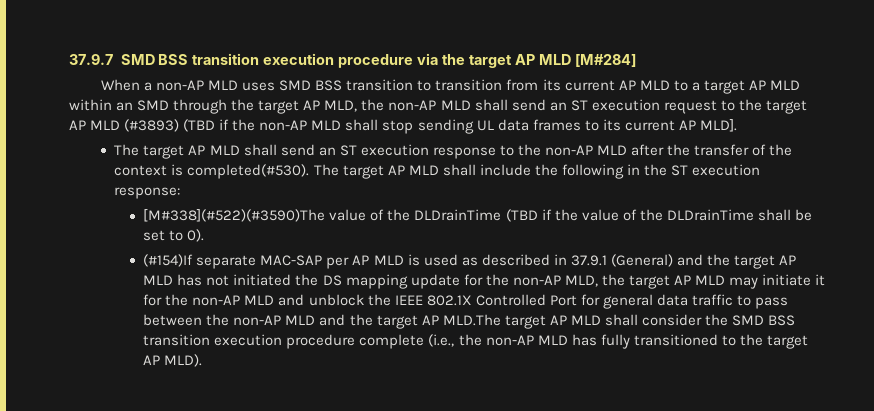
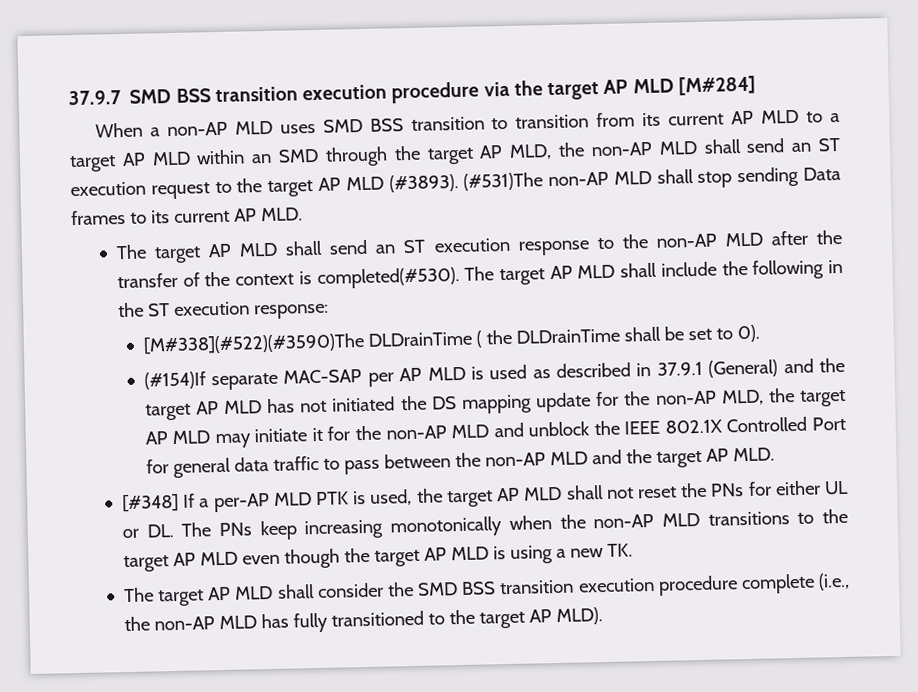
[124,119,256,132] (#3893) (TBD if the -> [388,172,544,193] (#3893). (#531)The
[476,119,529,131] UL data -> [803,166,842,181] Data
[699,119,737,132] MLD]. -> [260,207,303,222] MLD.
[329,209,637,222] value of the DLDrainTime (TBD if the value of -> [367,330,483,348] DLDrainTime (
[442,314,501,326] MLD.The -> [732,447,775,462] [121,480,850,513] [121,508,848,541] [122,543,633,573] [122,587,154,603] MLD. // [#348] If a per-AP MLD PTK is used, the target AP MLD shall not reset the PNs for either UL or DL. The PNs keep increasing monotonically when the non-AP MLD transitions to the target AP MLD even though the target AP MLD is using a new TK. // The

